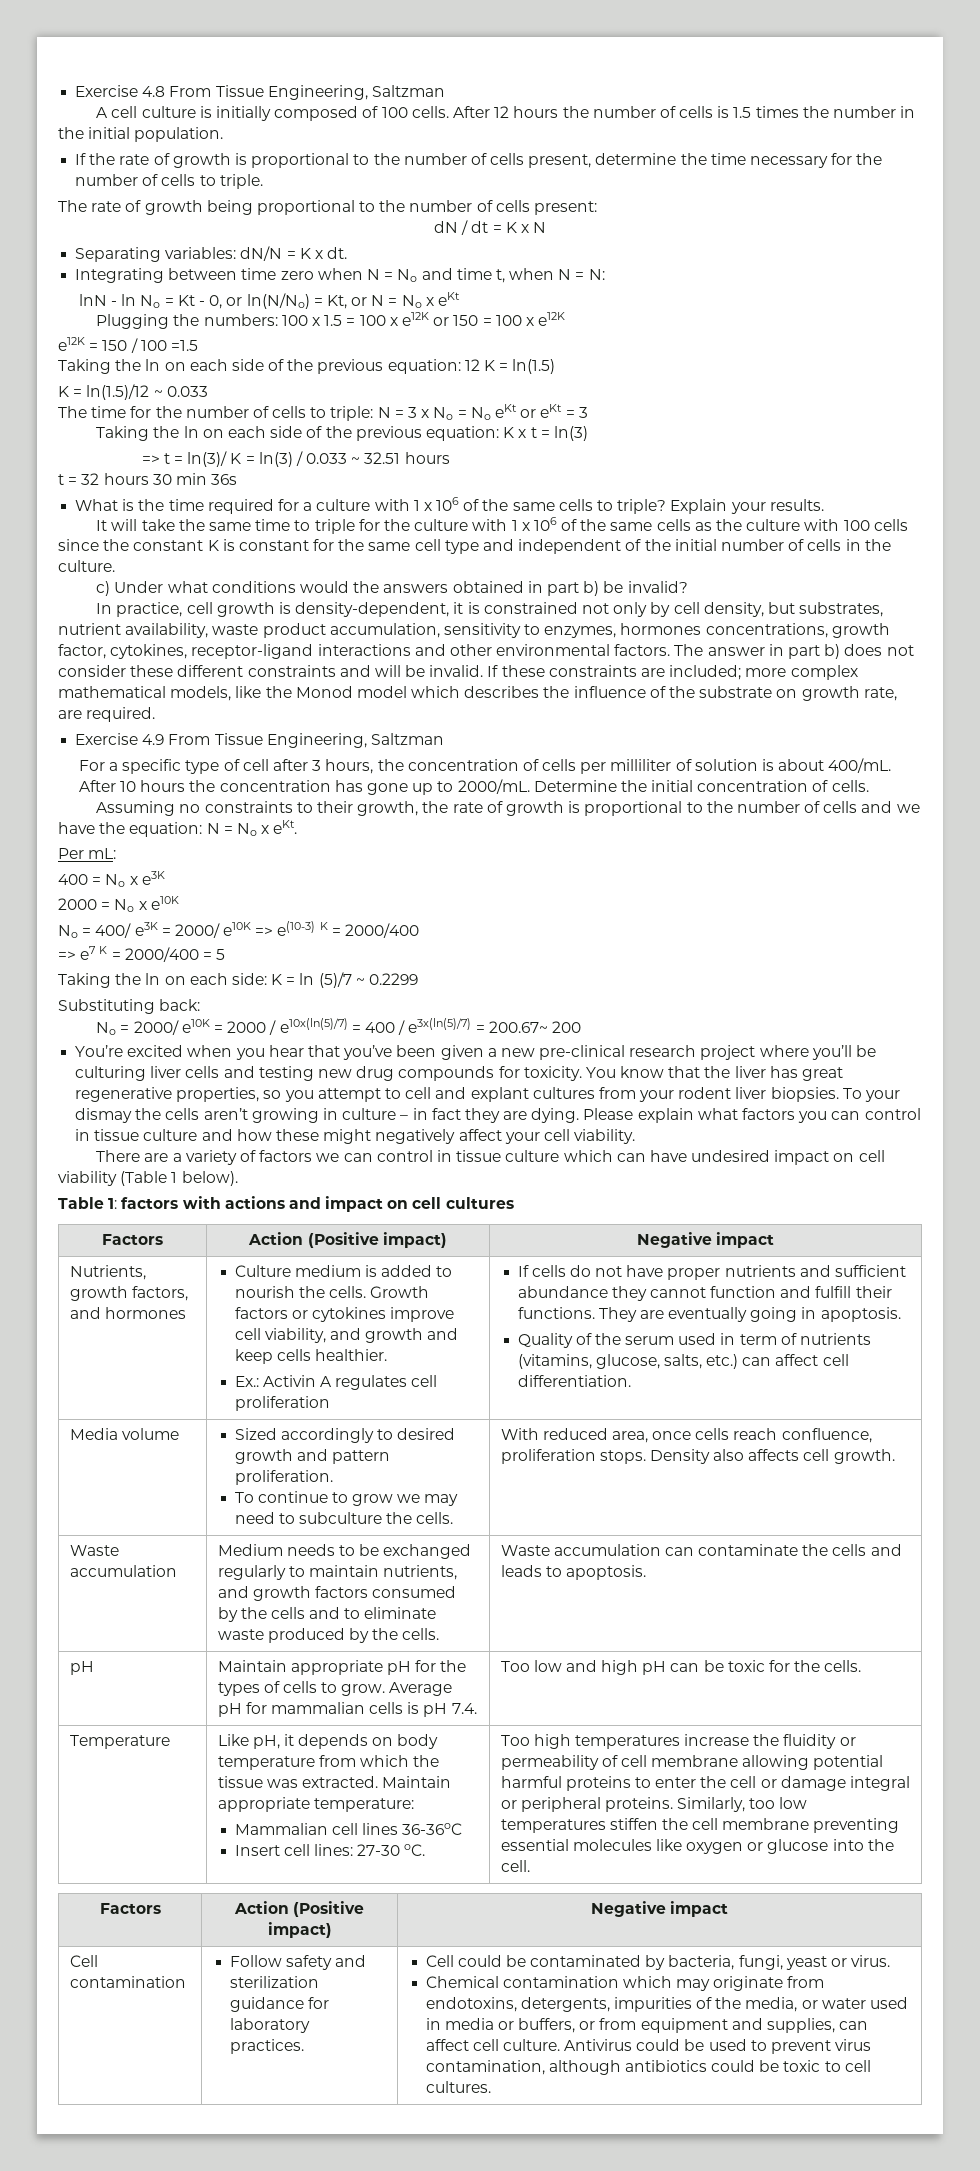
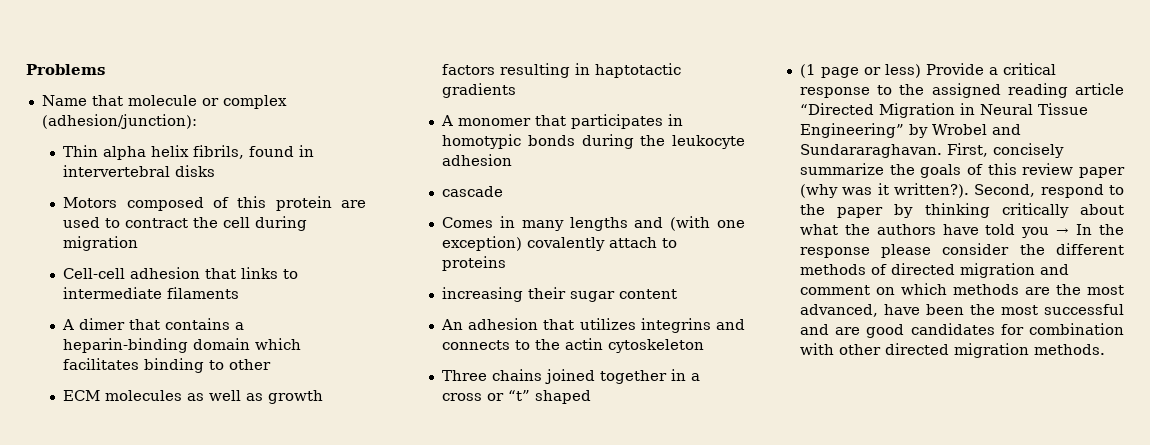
[75,85,445,100] [96,106,916,121] [58,127,224,142] [75,153,883,168] [75,174,263,189] [58,200,598,215] [433,220,547,235] [75,246,348,262] [75,268,605,283] [78,292,461,309] [96,312,566,329] [58,337,198,353] [58,359,556,374] [58,384,208,400] [58,404,588,421] [96,426,588,441] [141,451,450,467] [58,473,238,485] [75,497,824,514] [96,517,908,534] [58,539,891,554] [58,560,115,572] [96,581,688,596] [96,602,884,617] [58,623,890,638] [58,644,914,659] [58,665,858,680] [58,686,897,701] [58,707,156,722] [75,733,444,748] [78,758,892,774] [78,779,869,795] [96,801,920,816] [58,820,298,837] [58,848,117,859] [58,871,165,887] [58,896,179,912] [58,921,420,938] [58,946,226,962] [58,972,419,988] [58,999,201,1014] [96,1018,581,1035] [75,1045,877,1060] [75,1066,844,1081] [75,1087,901,1102] [75,1108,921,1123] [75,1129,636,1144] [96,1150,885,1165] [58,1171,238,1186] [58,1196,514,1212] [102,1234,163,1245] [248,1232,447,1248] [636,1232,775,1248] [69,1265,146,1280] [69,1286,188,1301] [69,1307,186,1319] [234,1265,453,1277] [234,1286,430,1298] [234,1307,455,1322] [234,1328,459,1343] [234,1349,387,1364] [234,1375,438,1390] [234,1396,330,1411] [517,1265,907,1280] [517,1286,892,1301] [517,1307,901,1322] [517,1333,872,1348] [517,1354,849,1369] [517,1375,631,1387] [69,1428,179,1440] [234,1428,456,1443] [234,1449,390,1464] [234,1470,333,1485] [234,1491,459,1506] [234,1512,454,1524] [500,1428,872,1443] [500,1449,895,1464] [69,1545,119,1556] [69,1565,177,1577] [217,1544,472,1559] [217,1565,458,1580] [217,1586,457,1601] [217,1607,437,1622] [217,1628,440,1643] [500,1544,902,1556] [500,1565,646,1580] [69,1661,94,1675] [217,1660,467,1675] [217,1681,453,1696] [217,1702,477,1717] [500,1660,862,1675] [69,1735,170,1749] [217,1734,439,1749] [217,1755,440,1770] [217,1776,452,1788] [217,1797,414,1812] [234,1823,463,1835] [234,1844,426,1856] [500,1734,856,1749] [500,1755,884,1770] [500,1776,910,1791] [500,1797,808,1812] [500,1818,900,1833] [500,1839,894,1854] [500,1860,530,1872] [99,1903,161,1914] [233,1901,365,1917] [267,1922,332,1938] [590,1901,729,1917] [69,1955,98,1967] [69,1976,186,1988] [229,1955,366,1970] [229,1976,319,1988] [229,1997,329,2012] [229,2018,310,2033] [229,2039,304,2054] [425,1955,891,1970] [425,1976,825,1991] [425,1997,909,2012] [425,2018,869,2033] [425,2039,872,2054] [425,2060,871,2075] [425,2081,491,2093] Exercise 4.8 From Tissue Engineering, Saltzman // A cell culture is initially composed of 100 cells. After 12 hours the number of cells is 1.5 times the number in the initial population. // If the rate of growth is proportional to the number of cells present, determine the time necessary for the number of cells to triple. // The rate of growth being proportional to the number of cells present: // dN / dt = K x N // Separating variables: dN/N = K x dt. // Integrating between time zero when N = No and time t, when N = N: // lnN - ln No = Kt - 0, or ln(N/No) = Kt, or N = No x eKt // Plugging the numbers: 100 x 1.5 = 100 x e12K or 150 = 100 x e12K // e12K = 150 / 100 =1.5 // Taking the ln on each side of the previous equation: 12 K = ln(1.5) // K = ln(1.5)/12 ~ 0.033 // The time for the number of cells to triple: N = 3 x No = No eKt or eKt = 3 // Taking the ln on each side of the previous equation: K x t = ln(3) // => t = ln(3)/ K = ln(3) / 0.033 ~ 32.51 hours // t = 32 hours 30 min 36s // What is the time required for a culture with 1 x 106 of the same cells to triple? Explain your results. // It will take the same time to triple for the culture with 1 x 106 of the same cells as the culture with 100 cells since the constant K is constant for the same cell type and independent of the initial number of cells in the culture. // c) Under what conditions would the answers obtained in part b) be invalid? // In practice, cell growth is density-dependent, it is constrained not only by cell density, but substrates, nutrient availability, waste product accumulation, sensitivity to enzymes, hormones concentrations, growth factor, cytokines, receptor-ligand interactions and other environmental factors. The answer in part b) does not consider these different constraints and will be invalid. If these constraints are included; more complex mathematical models, like the Monod model which describes the influence of the substrate on growth rate, are required. // Exercise 4.9 From Tissue Engineering, Saltzman // For a specific type of cell after 3 hours, the concentration of cells per milliliter of solution is about 400/mL. After 10 hours the concentration has gone up to 2000/mL. Determine the initial concentration of cells. // Assuming no constraints to their growth, the rate of growth is proportional to the number of cells and we have the equation: N = No x eKt. // Per mL: // 400 = No x e3K // 2000 = No x e10K // No = 400/ e3K = 2000/ e10K => e(10-3) K = 2000/400 // => e7 K = 2000/400 = 5 // Taking the ln on each side: K = ln (5)/7 ~ 0.2299 // Substituting back: // No = 2000/ e10K = 2000 / e10x(ln(5)/7) = 400 / e3x(ln(5)/7) = 200.67~ 200 // You’re excited when you hear that you’ve been given a new pre-clinical research project where you’ll be culturing liver cells and testing new drug compounds for toxicity. You know that the liver has great regenerative properties, so you attempt to cell and explant cultures from your rodent liver biopsies. To your dismay the cells aren’t growing in culture – in fact they are dying. Please explain what factors you can control in tissue culture and how these might negatively affect your cell viability. // There are a variety of factors we can control in tissue culture which can have undesired impact on cell viability (Table 1 below). // Table 1: factors with actions and impact on cell cultures // Factors | Action (Positive impact) | Negative impact // Nutrients, growth factors, and hormones | Culture medium is added to nourish the cells. Growth factors or cytokines improve cell viability, and growth and keep cells healthier. // Ex.: Activin A regulates cell proliferation | If cells do not have proper nutrients and sufficient abundance they cannot function and fulfill their functions. They are eventually going in apoptosis. // Quality of the serum used in term of nutrients (vitamins, glucose, salts, etc.) can affect cell differentiation. // Media volume | Sized accordingly to desired growth and pattern proliferation. // To continue to grow we may need to subculture the cells. | With reduced area, once cells reach confluence, proliferation stops. Density also affects cell growth. // Waste accumulation | Medium needs to be exchanged regularly to maintain nutrients, and growth factors consumed by the cells and to eliminate waste produced by the cells. | Waste accumulation can contaminate the cells and leads to apoptosis. // pH | Maintain appropriate pH for the types of cells to grow. Average pH for mammalian cells is pH 7.4. | Too low and high pH can be toxic for the cells. // Temperature | Like pH, it depends on body temperature from which the tissue was extracted. Maintain appropriate temperature: // Mammalian cell lines 36-36oC // Insert cell lines: 27-30 oC. | Too high temperatures increase the fluidity or permeability of cell membrane allowing potential harmful proteins to enter the cell or damage integral or peripheral proteins. Similarly, too low temperatures stiffen the cell membrane preventing essential molecules like oxygen or glucose into the cell. // Factors | Action (Positive impact) | Negative impact // Cell contamination | Follow safety and sterilization guidance for laboratory practices. | Cell could be contaminated by bacteria, fungi, yeast or virus. // Chemical contamination which may originate from endotoxins, detergents, impurities of the media, or water used in media or buffers, or from equipment and supplies, can affect cell culture. Antivirus could be used to prevent virus contamination, although antibiotics could be toxic to cell cultures. -> [26,64,105,75] [41,95,287,109] [41,114,197,129] [63,145,315,160] [63,165,216,177] [63,196,366,211] [63,216,308,231] [63,236,139,251] [63,267,299,279] [63,287,240,299] [62,318,245,330] [63,338,302,353] [63,358,272,373] [63,390,324,404] [442,63,682,78] [442,83,517,98] [441,114,684,129] [442,134,745,149] [442,154,513,166] [442,186,504,197] [442,216,745,231] [442,236,678,251] [442,256,507,271] [442,287,678,302] [441,318,745,333] [442,338,705,353] [442,369,701,384] [442,390,592,404] [799,63,1056,78] [799,83,1124,98] [799,103,1088,118] [799,123,1021,138] [799,143,1064,158] [799,163,1125,178] [799,183,1124,198] [799,203,1124,218] [799,224,1124,238] [799,243,1124,258] [799,263,1069,278] [799,283,1124,295] [799,304,1124,317] [799,323,1124,338] [799,343,1105,358] Problems // Name that molecule or complex (adhesion/junction): // Thin alpha helix fibrils, found in intervertebral disks // Motors composed of this protein are used to contract the cell during migration // Cell-cell adhesion that links to intermediate filaments // A dimer that contains a heparin-binding domain which facilitates binding to other // ECM molecules as well as growth factors resulting in haptotactic gradients // A monomer that participates in homotypic bonds during the leukocyte adhesion // cascade // Comes in many lengths and (with one exception) covalently attach to proteins // increasing their sugar content // An adhesion that utilizes integrins and connects to the actin cytoskeleton // Three chains joined together in a cross or “t” shaped // (1 page or less) Provide a critical response to the assigned reading article “Directed Migration in Neural Tissue Engineering” by Wrobel and Sundararaghavan. First, concisely summarize the goals of this review paper (why was it written?). Second, respond to the paper by thinking critically about what the authors have told you → In the response please consider the different methods of directed migration and comment on which methods are the most advanced, have been the most successful and are good candidates for combination with other directed migration methods.

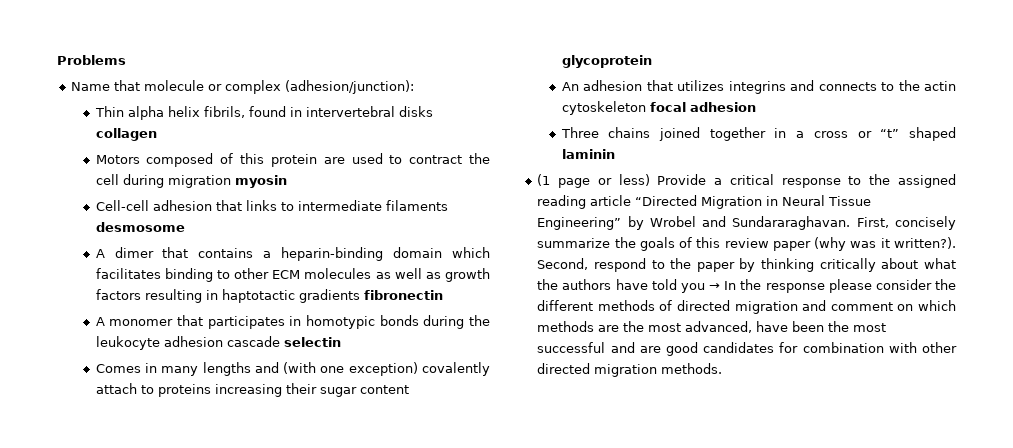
(216, 171) none -> [95,128,157,141] collagen
(139, 243) none -> [234,175,287,188] myosin
(240, 293) none -> [95,222,185,232] desmosome
(272, 364) // -> (270, 273) none
(517, 90) none -> [363,290,443,300] fibronectin
(513, 160) // -> (223, 341) none
(504, 191) none -> [283,337,341,347] selectin
(507, 263) // -> (211, 390) none
(678, 294) none -> [561,55,652,68] glycoprotein
(705, 346) none -> [649,102,756,112] focal adhesion
(592, 397) none -> [561,149,615,159] laminin

